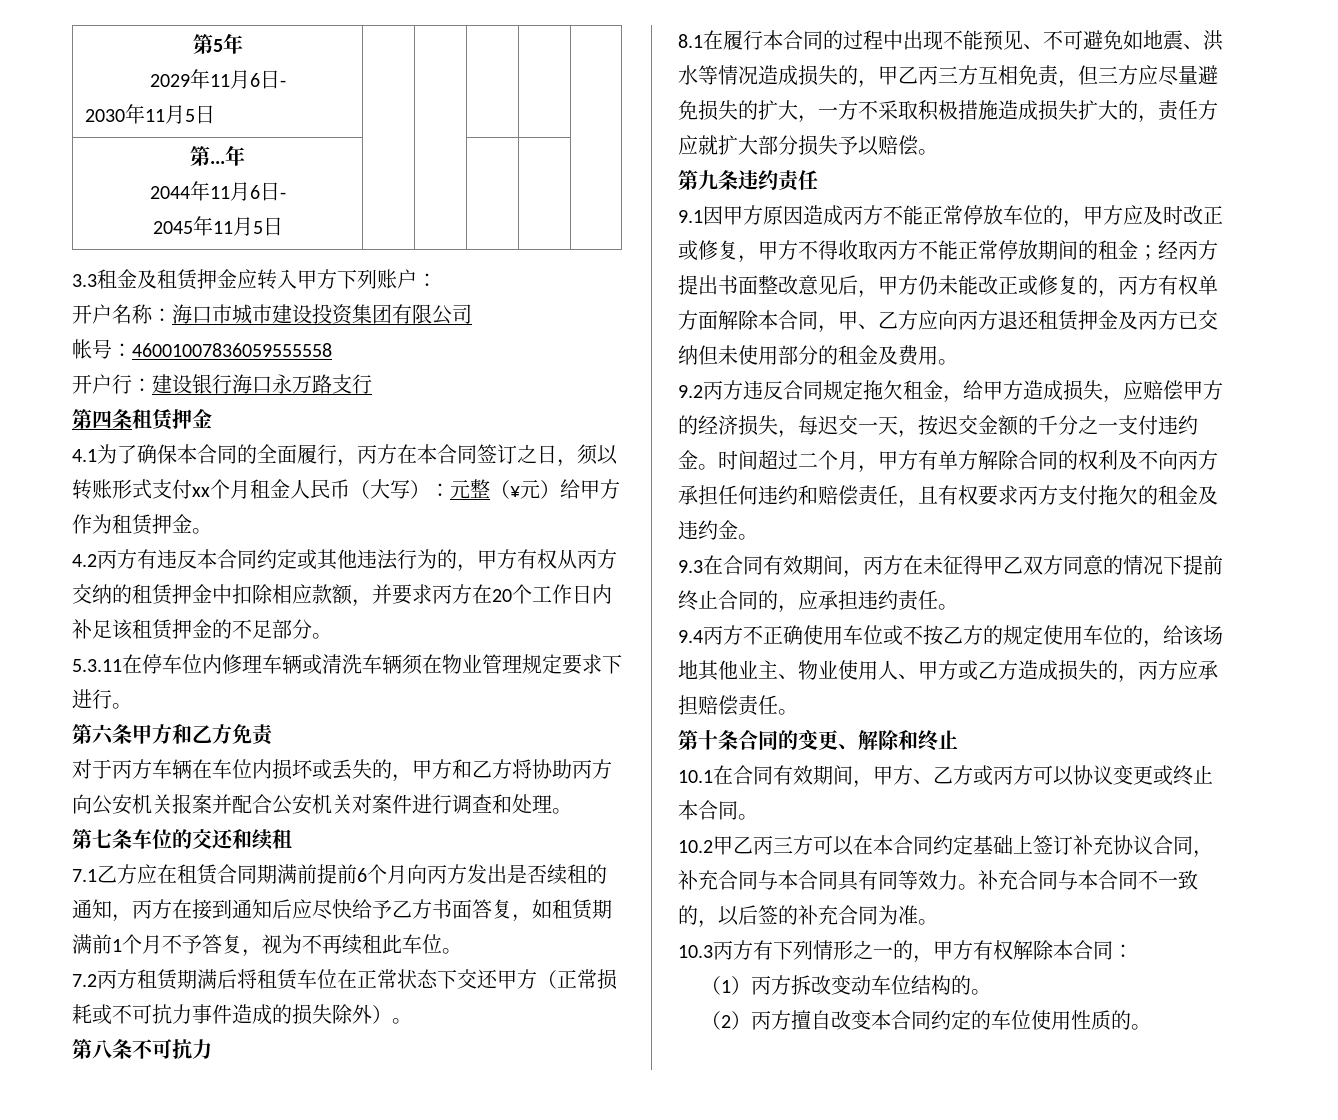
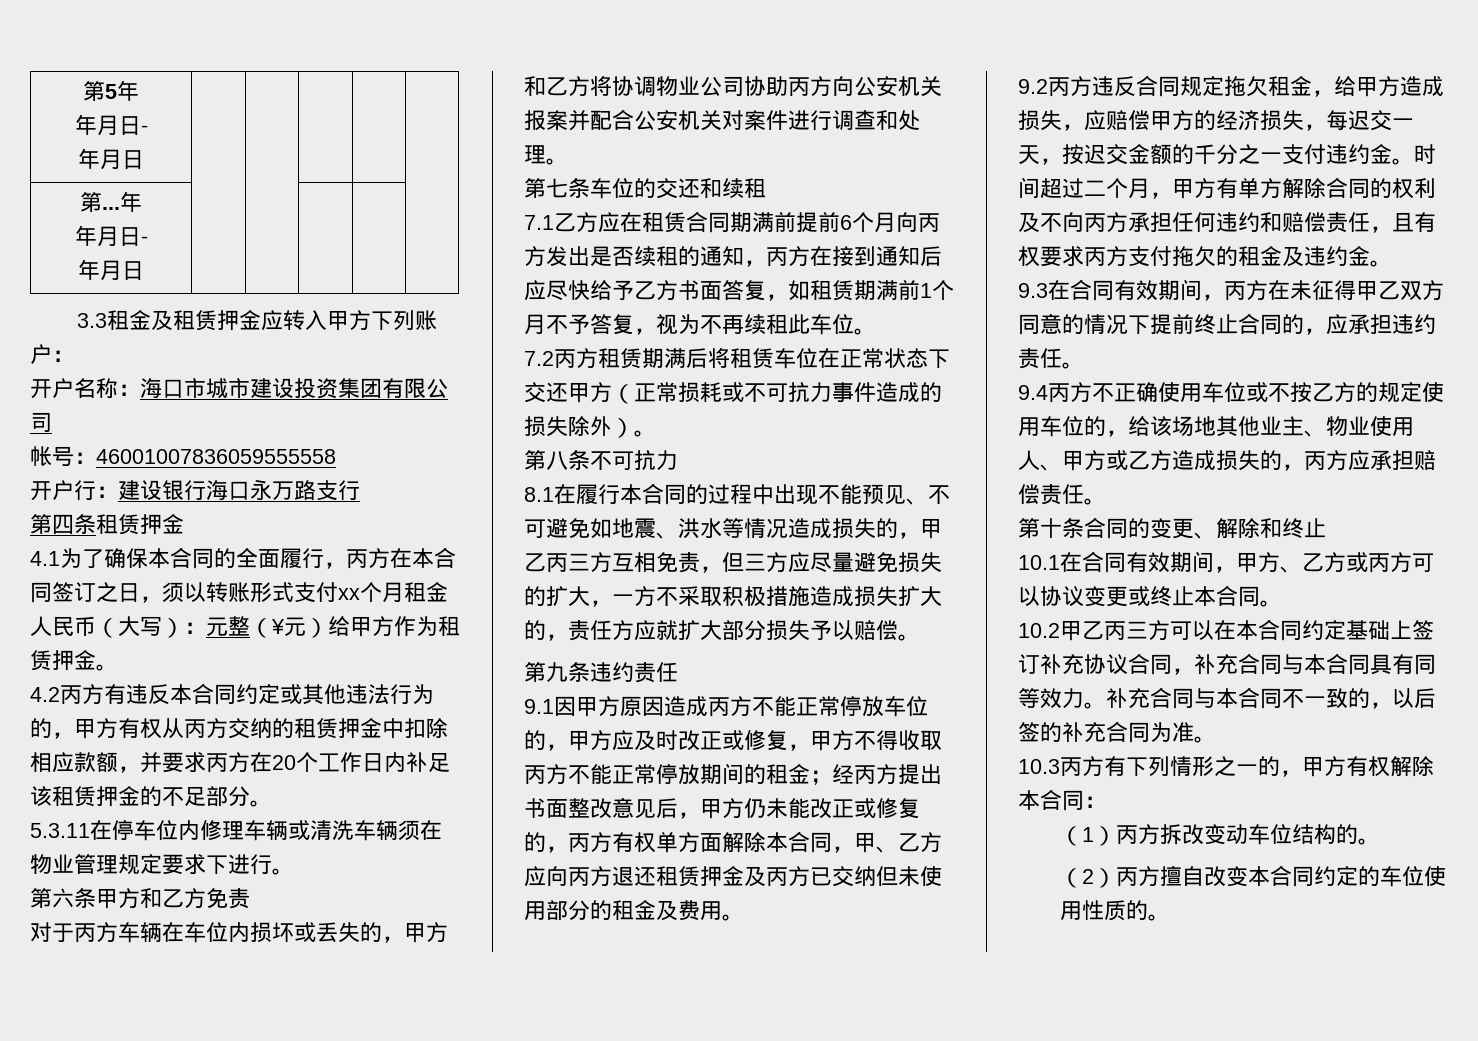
[149,69,286,89] [85,104,216,124] [190,145,245,166] [149,181,286,201] [152,216,263,236] 2029年11月6日- // 2030年11月5日 | | | | | // 第...年 // 2044年11月6日- // 2045年11月5 -> [74,114,148,136] [78,148,144,170] [80,191,142,212] [74,225,148,247] [78,259,122,281] 年月日- // 年月日 | | | | | // 第...年 // 年月日- // 年月
(553, 769) none -> [634,76,766,97] 调物业公司协

